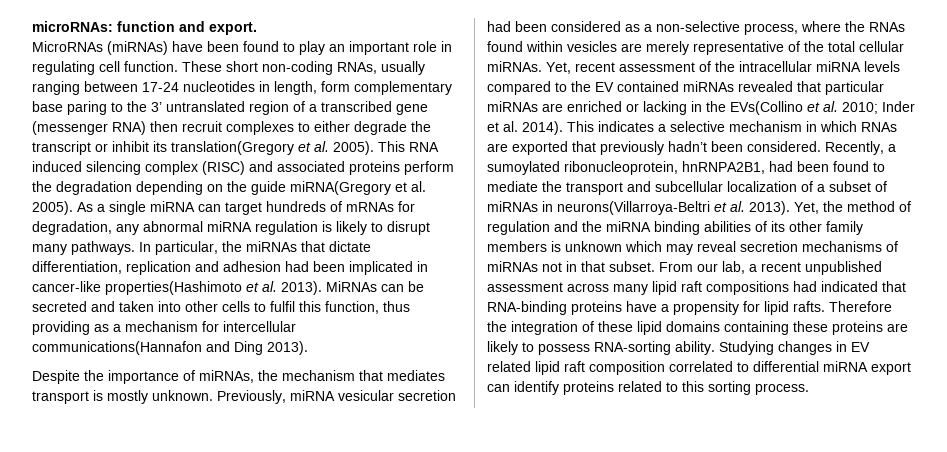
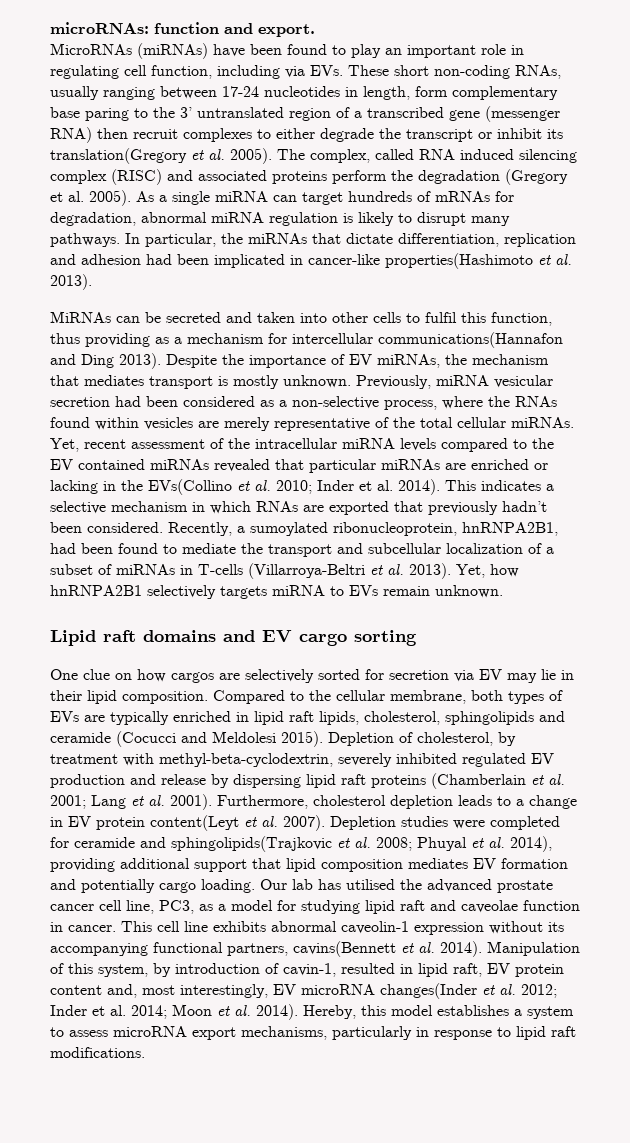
[124,61,178,72] function. -> [151,65,343,79] function, including via EVs.
[378,141,405,152] This -> [277,149,414,163] The complex, called
[136,181,391,195] depending on the guide miRNA(Gregory -> [505,169,568,185] (Gregory
[116,224,139,235] any -> (136, 219) none
(322, 288) none -> (92, 282) //
(308, 348) // -> (161, 361) none
(195, 375) none -> [349,354,372,365] EV
[557,201,710,215] neurons(Villarroya-Beltri -> [198,563,365,579] T-cells (Villarroya-Beltri
[823,201,911,212] [487,221,863,235] [487,241,898,255] [487,261,882,275] [487,281,906,295] [487,301,892,315] [487,321,908,335] [487,341,870,355] [487,361,911,375] [487,381,809,395] the method of regulation and the miRNA binding abilities of its other family members is unknown which may reveal secretion mechanisms of miRNAs not in that subset. From our lab, a recent unpublished assessment across many lipid raft compositions had indicated that RNA-binding proteins have a propensity for lipid rafts. Therefore the integration of these lipid domains containing these proteins are likely to possess RNA-sorting ability. Studying changes in EV related lipid raft composition correlated to differential miRNA export can identify proteins related to this sorting process. -> [490,564,519,577] [50,585,503,599] [50,630,417,646] [50,669,574,683] [50,690,563,704] [50,711,565,725] [50,731,516,747] [50,753,554,767] [50,773,565,789] [50,794,577,810] [50,815,560,831] [50,836,552,852] [50,858,568,872] [50,879,553,893] [50,900,580,914] [50,921,564,935] [50,941,580,957] [50,963,564,977] [50,983,557,999] [50,1004,574,1020] [50,1026,576,1040] [50,1047,145,1058] how hnRNPA2B1 selectively targets miRNA to EVs remain unknown. // Lipid raft domains and EV cargo sorting // One clue on how cargos are selectively sorted for secretion via EV may lie in their lipid composition. Compared to the cellular membrane, both types of EVs are typically enriched in lipid raft lipids, cholesterol, sphingolipids and ceramide (Cocucci and Meldolesi 2015). Depletion of cholesterol, by treatment with methyl-beta-cyclodextrin, severely inhibited regulated EV production and release by dispersing lipid raft proteins (Chamberlain et al. 2001; Lang et al. 2001). Furthermore, cholesterol depletion leads to a change in EV protein content(Leyt et al. 2007). Depletion studies were completed for ceramide and sphingolipids(Trajkovic et al. 2008; Phuyal et al. 2014), providing additional support that lipid composition mediates EV formation and potentially cargo loading. Our lab has utilised the advanced prostate cancer cell line, PC3, as a model for studying lipid raft and caveolae function in cancer. This cell line exhibits abnormal caveolin-1 expression without its accompanying functional partners, cavins(Bennett et al. 2014). Manipulation of this system, by introduction of cavin-1, resulted in lipid raft, EV protein content and, most interestingly, EV microRNA changes(Inder et al. 2012; Inder et al. 2014; Moon et al. 2014). Hereby, this model establishes a system to assess microRNA export mechanisms, particularly in response to lipid raft modifications.

